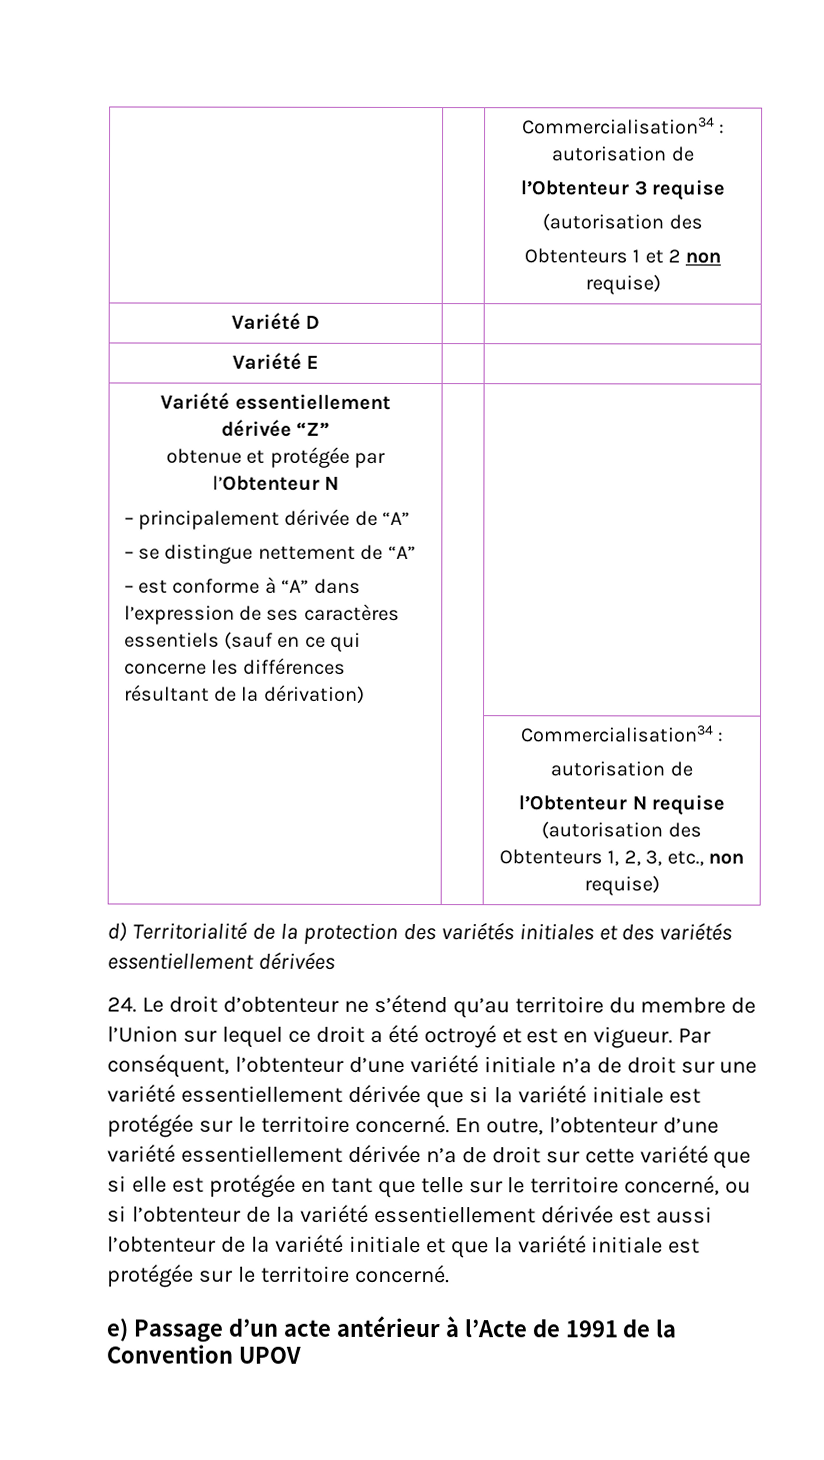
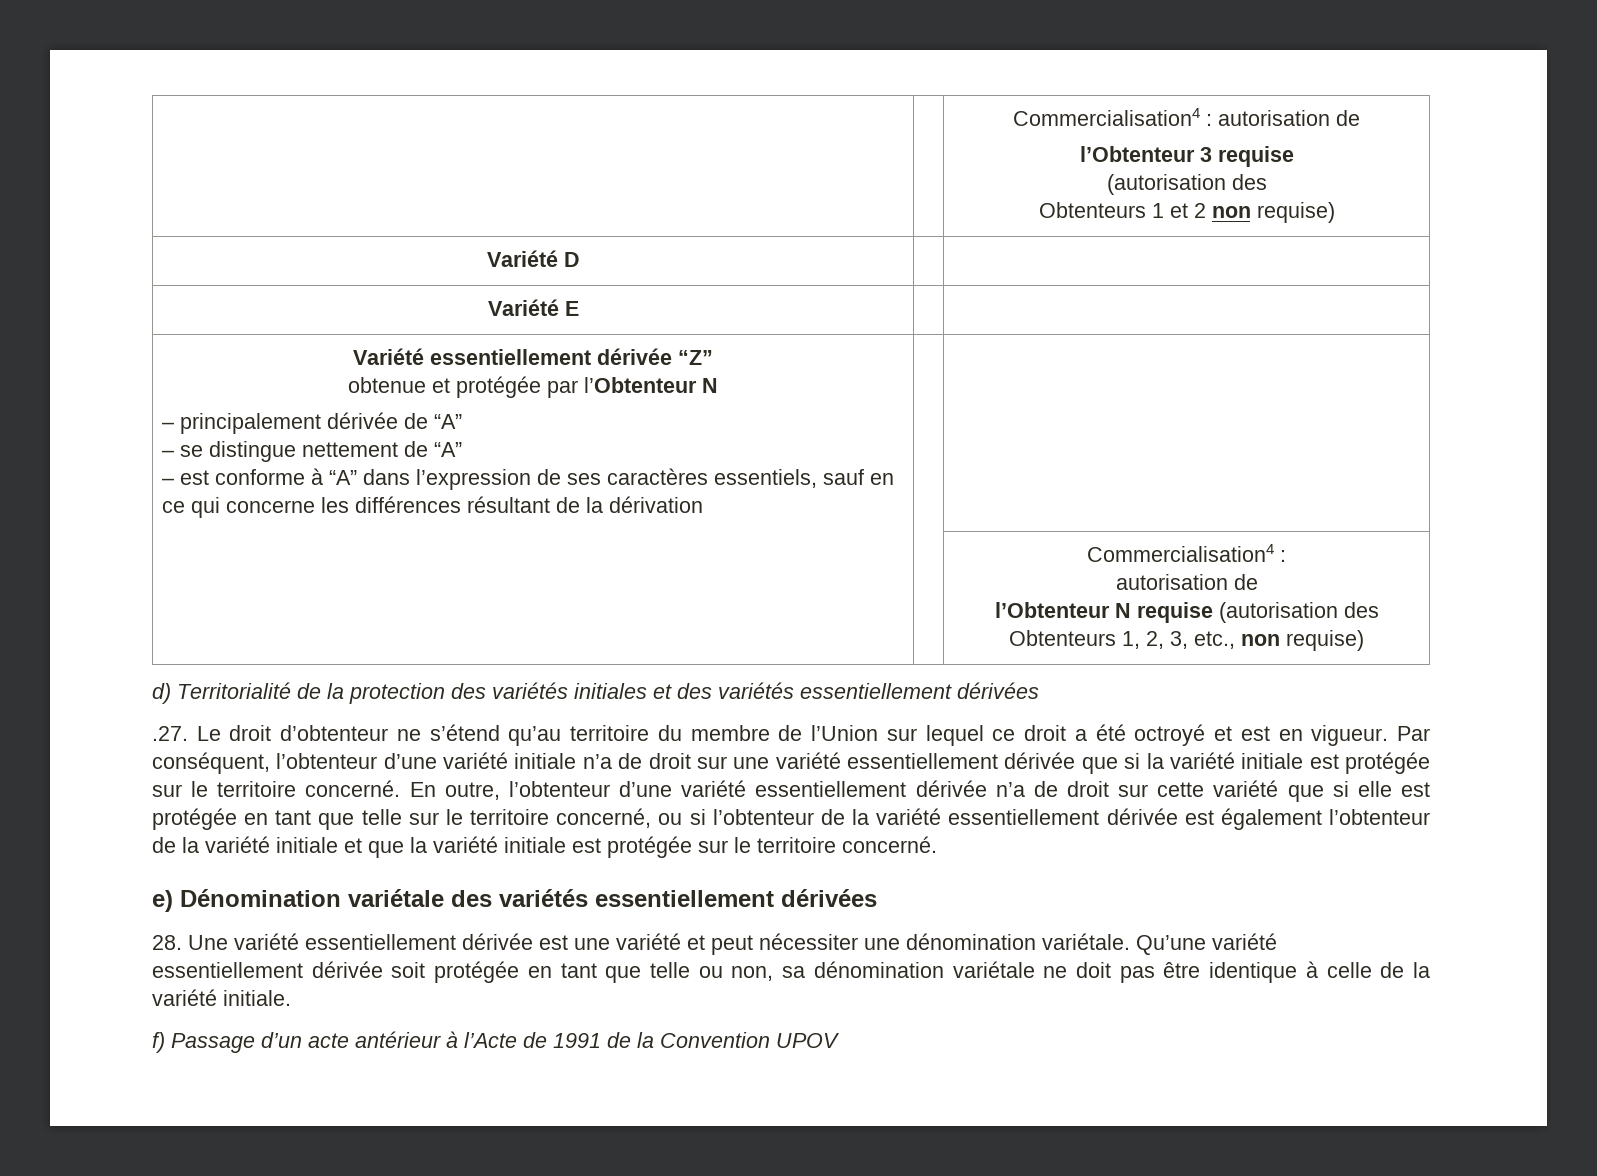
[521,117,715,135] | | Commercialisation34 -> [1013,108,1200,126] | | Commercialisation4
[123,631,274,650] essentiels (sauf -> [713,469,864,488] essentiels, sauf
[263,684,365,704] [519,725,714,743] dérivation) | | // | | Commercialisation34 -> [608,496,703,513] [1087,544,1274,562] dérivation | | // | | Commercialisation4
[107,996,137,1013] 24. -> [152,726,188,741] .27.
[655,1206,713,1224] aussi -> [1220,808,1322,830] également
(128, 1330) none -> [180,889,877,907] [152,933,1277,955] [152,961,1430,983] [152,989,291,1006] [152,1032,165,1053] Dénomination variétale des variétés essentiellement dérivées // 28. Une variété essentiellement dérivée est une variété et peut nécessiter une dénomination variétale. Qu’une variété essentiellement dérivée soit protégée en tant que telle ou non, sa dénomination variétale ne doit pas être identique à celle de la variété initiale. // f)

